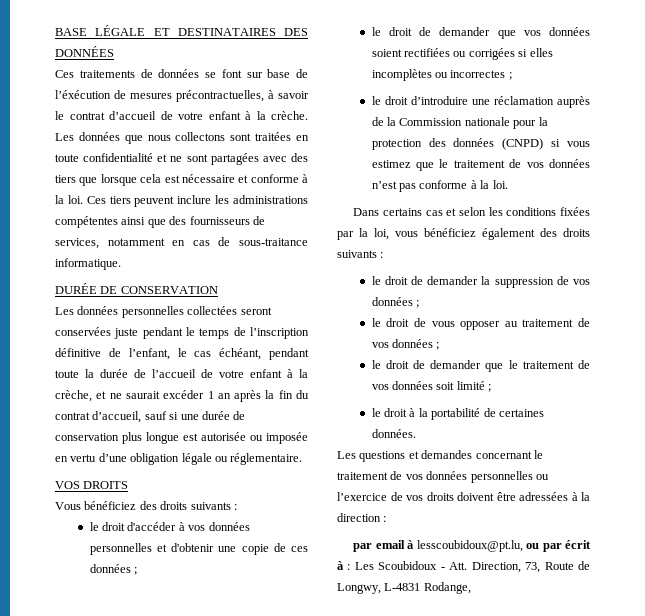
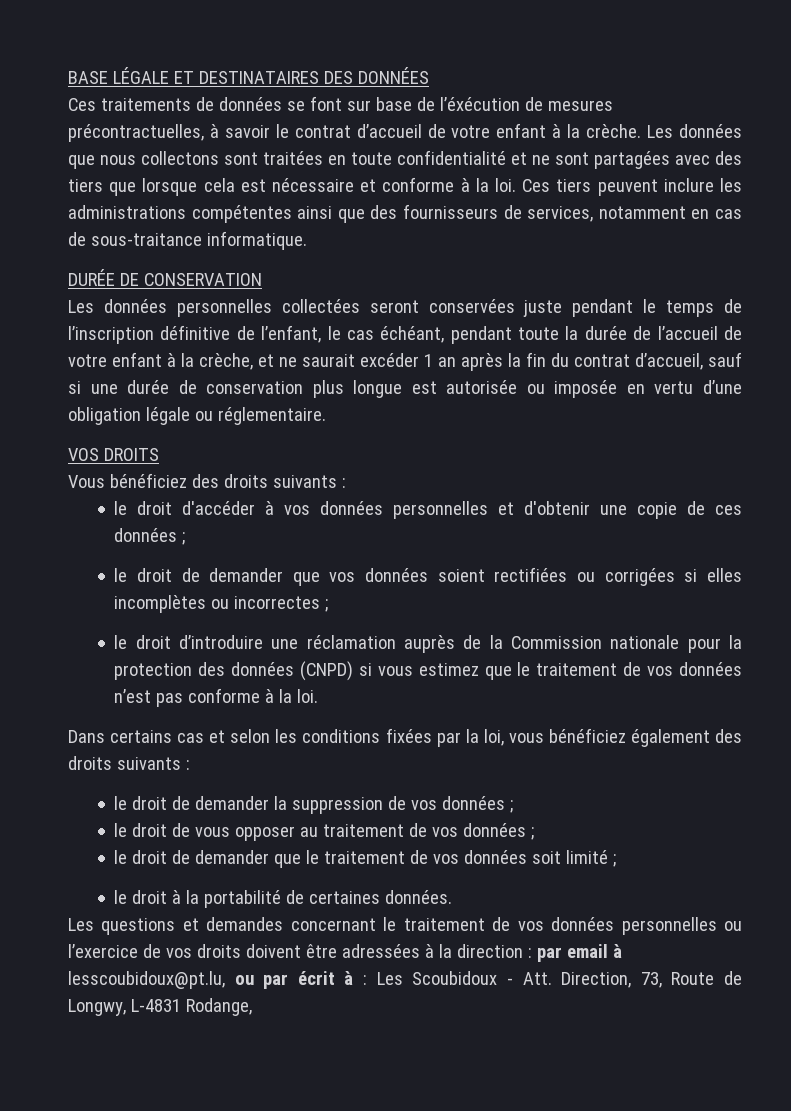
(387, 519) // -> (532, 953) none

